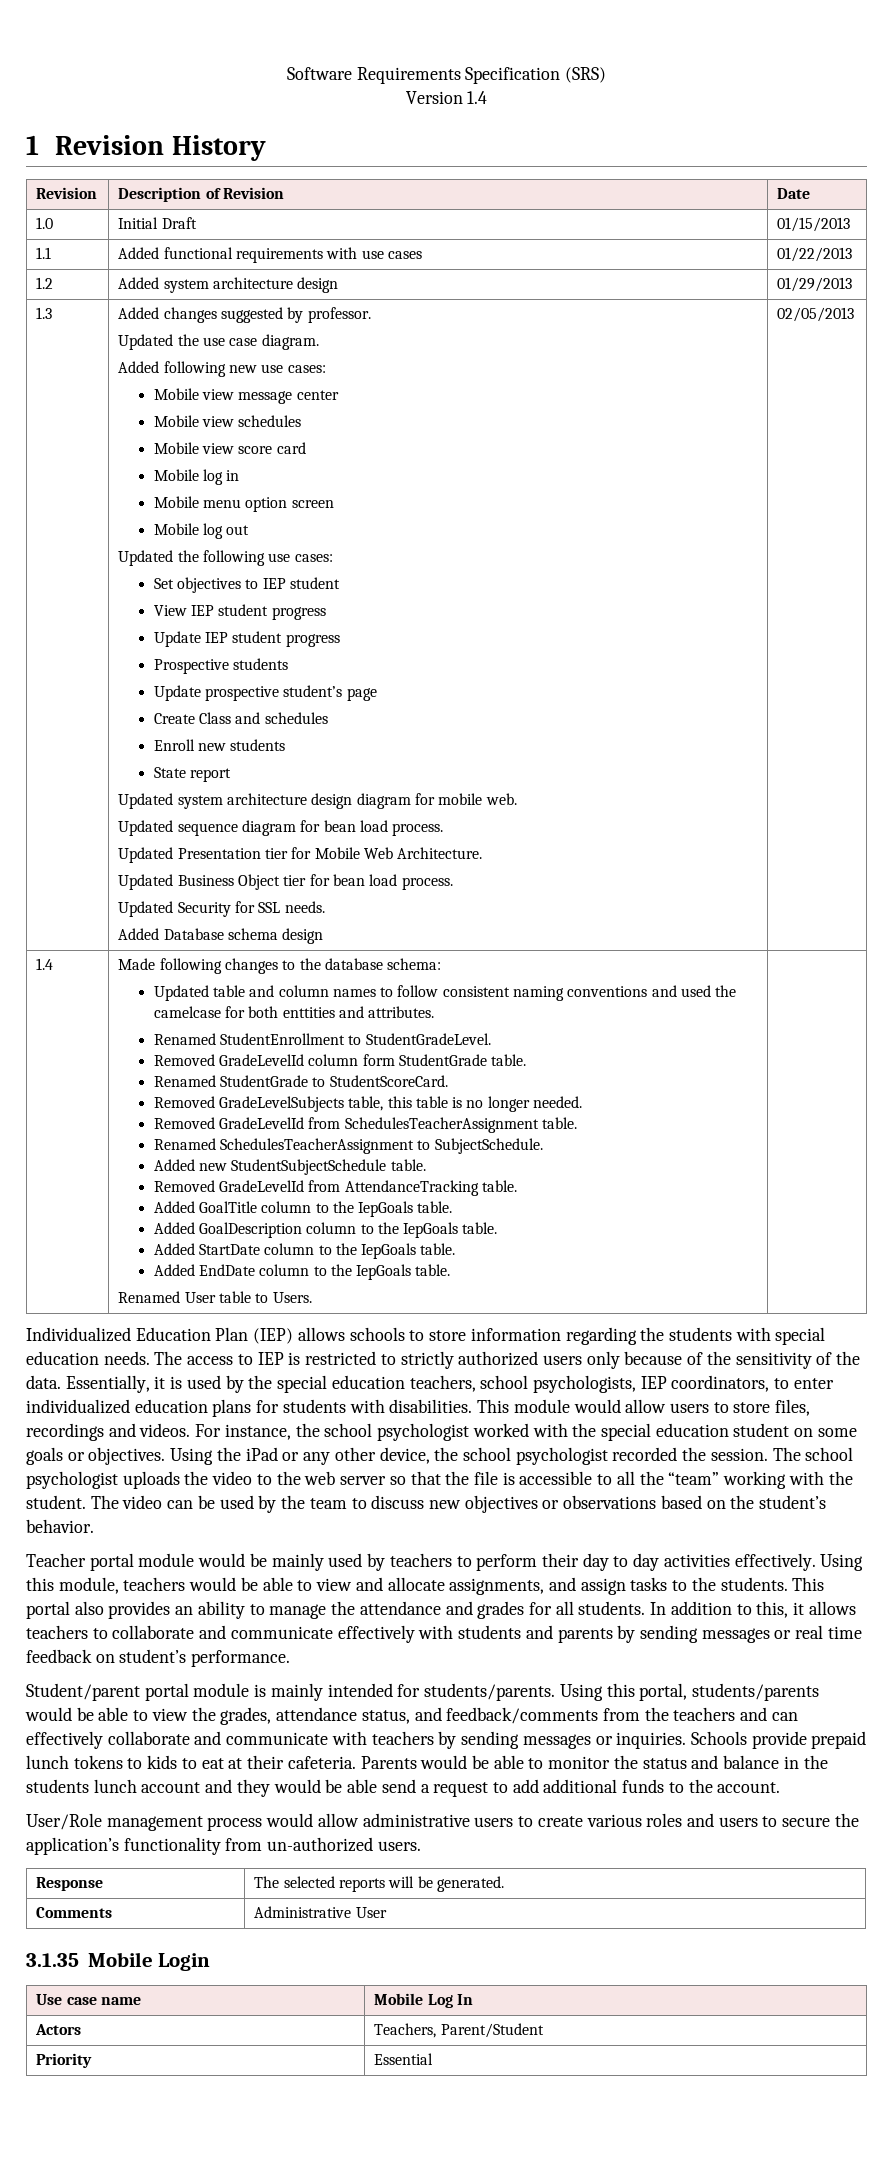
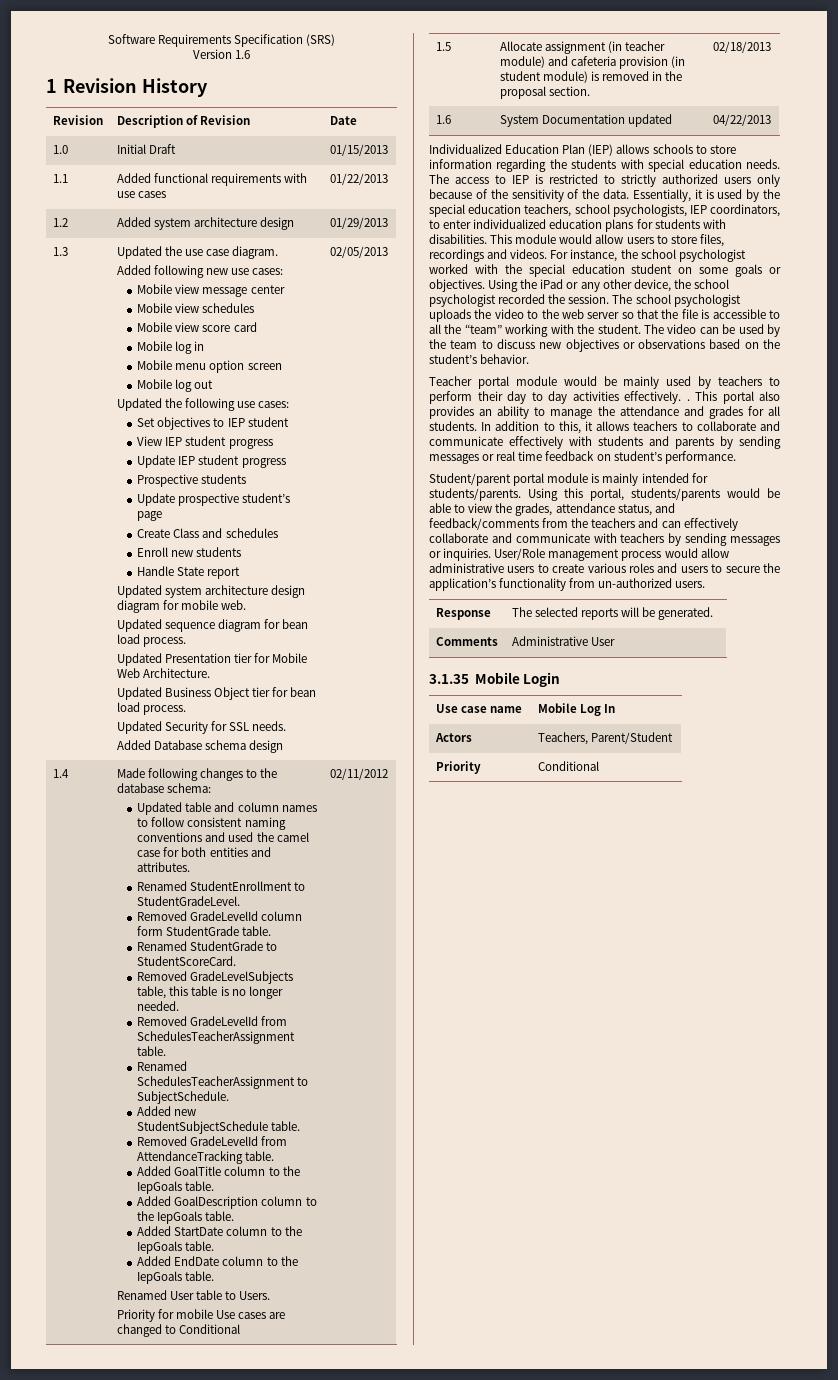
[467,91,488,104] 1.4 -> [235,50,251,59] 1.6
[118,307,371,323] Added changes suggested by professor. // -> (68, 251) none
(286, 745) none -> [137,566,175,576] Handle
[153,1006,221,1018] camelcase -> [276,832,309,842] [137,850,161,857] camel case
[282,1007,335,1018] enttities -> [209,847,248,857] entities
(312, 1297) | -> [116,1309,286,1322] [116,1324,241,1337] [329,768,388,780] [435,42,451,51] [499,41,666,54] [499,56,686,69] [499,71,683,83] [499,86,591,99] [712,41,771,53] [435,115,451,124] [499,114,673,127] [712,114,771,126] // Priority for mobile Use cases are changed to Conditional | 02/11/2012 // 1.5 | Allocate assignment (in teacher module) and cafeteria provision (in student module) is removed in the proposal section. | 02/18/2013 // 1.6 | System Documentation updated | 04/22/2013
[820,1554,864,1571] [26,1577,788,1595] Using this module, teachers would be able to view and allocate assignments, and assign tasks to the students. -> [686,399,690,401] .
[690,1731,867,1749] [26,1755,828,1769] [26,1779,781,1797] Schools provide prepaid lunch tokens to kids to eat at their cafeteria. Parents would be able to monitor the status and balance in the students lunch account and they would be able send a request to add additional funds to the account. // -> (492, 554) none
[374,2053,434,2065] Essential -> [537,761,599,771] Conditional

